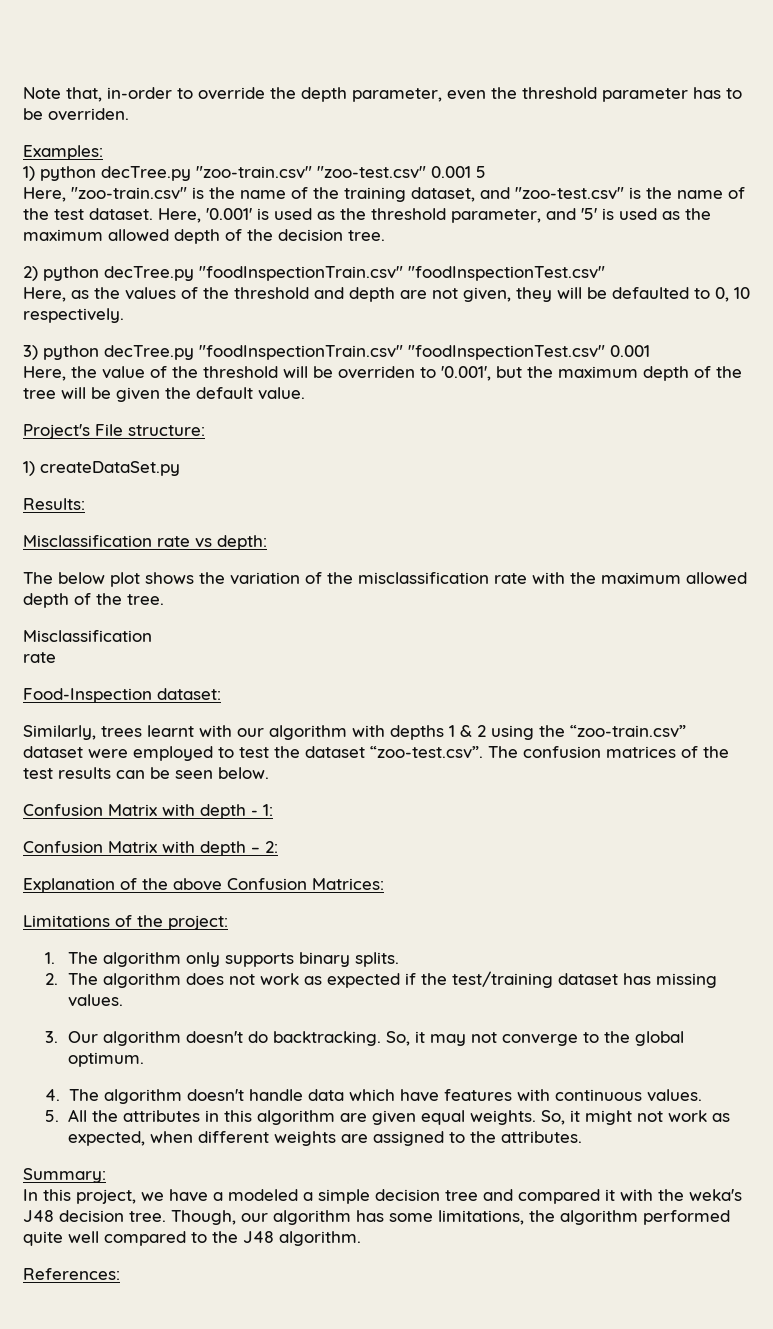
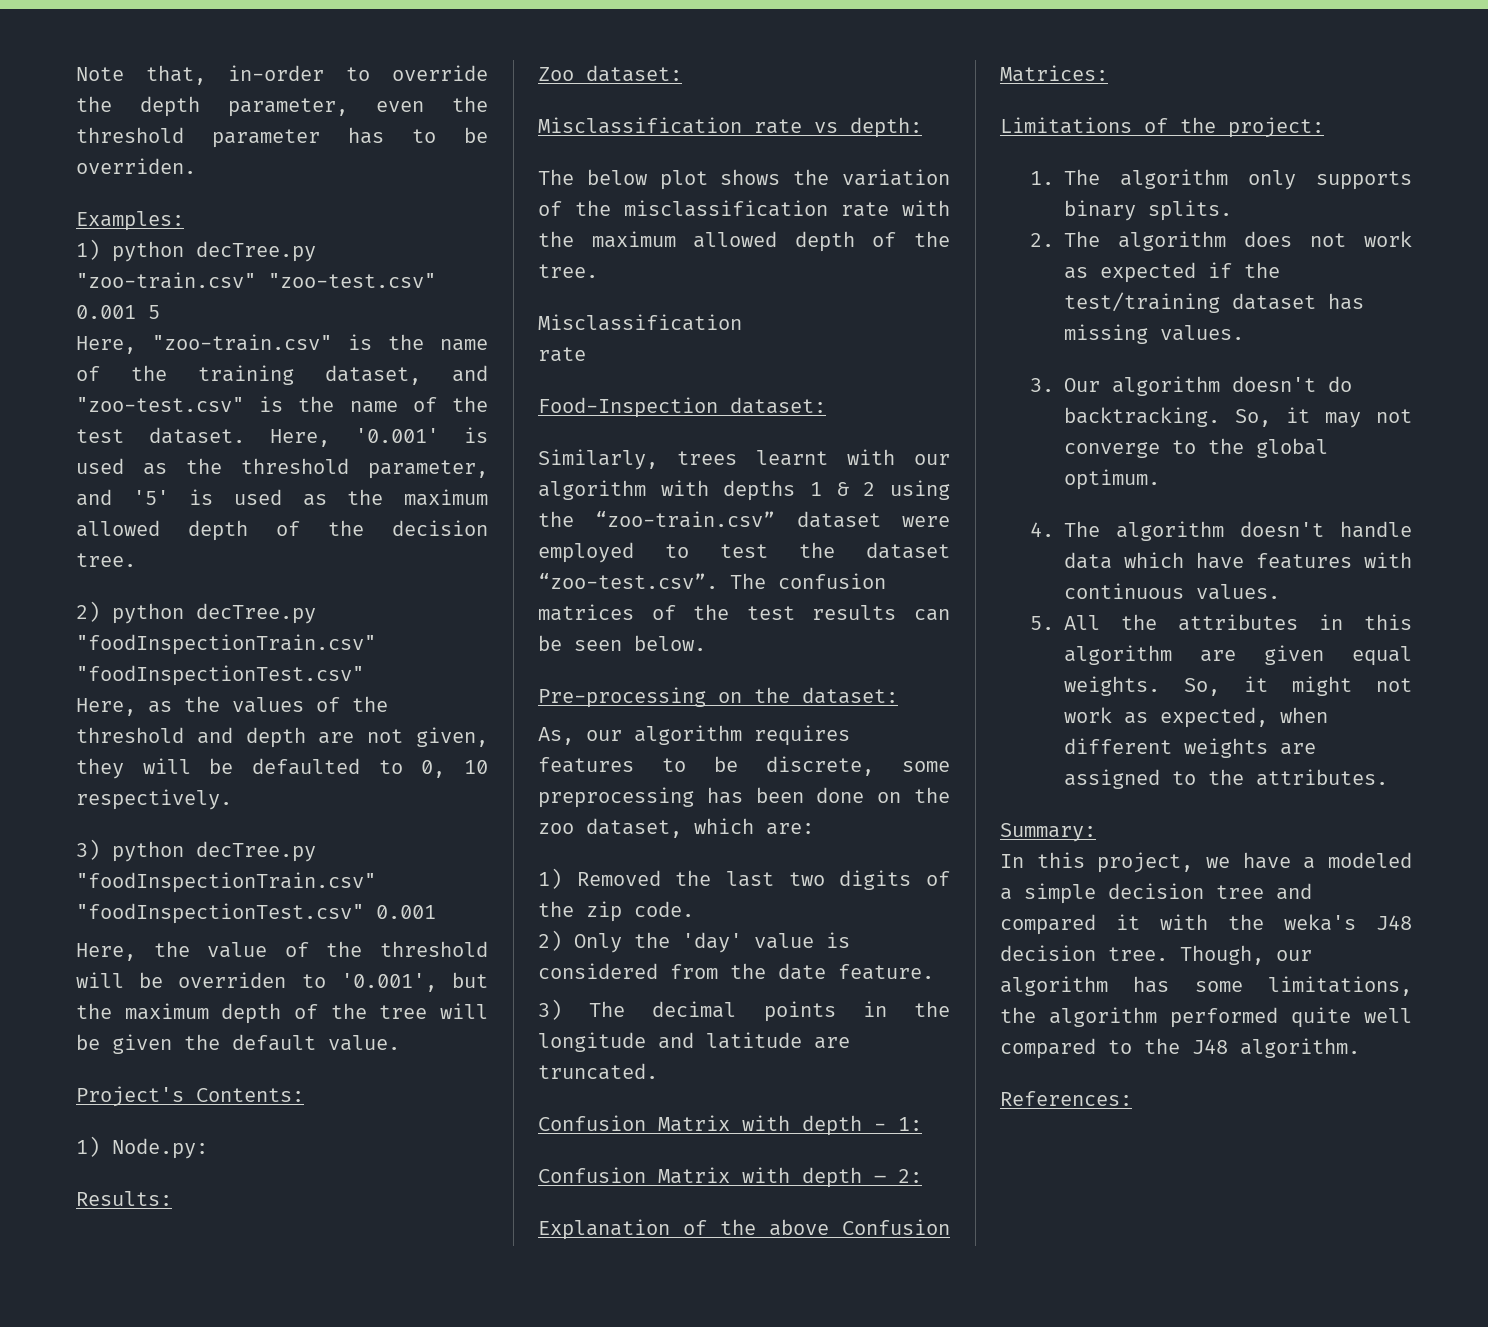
[95,424,205,436] [23,461,180,476] File structure: // 1) createDataSet.py -> [196,1088,304,1102] [76,1136,208,1159] Contents: // 1) Node.py:
(85, 504) none -> [538,65,682,82] // Zoo dataset:
(269, 773) none -> [538,687,898,708] [538,725,850,746] [538,756,950,776] [538,787,950,808] [538,818,814,838] [538,868,950,890] [538,901,694,922] [538,930,850,953] [538,963,934,980] [538,999,950,1022] [538,1032,850,1052] [538,1063,658,1080] // Pre-processing on the dataset: // As, our algorithm requires features to be discrete, some preprocessing has been done on the zoo dataset, which are: // 1) Removed the last two digits of the zip code. // 2) Only the 'day' value is considered from the date feature. // 3) The decimal points in the longitude and latitude are truncated.

